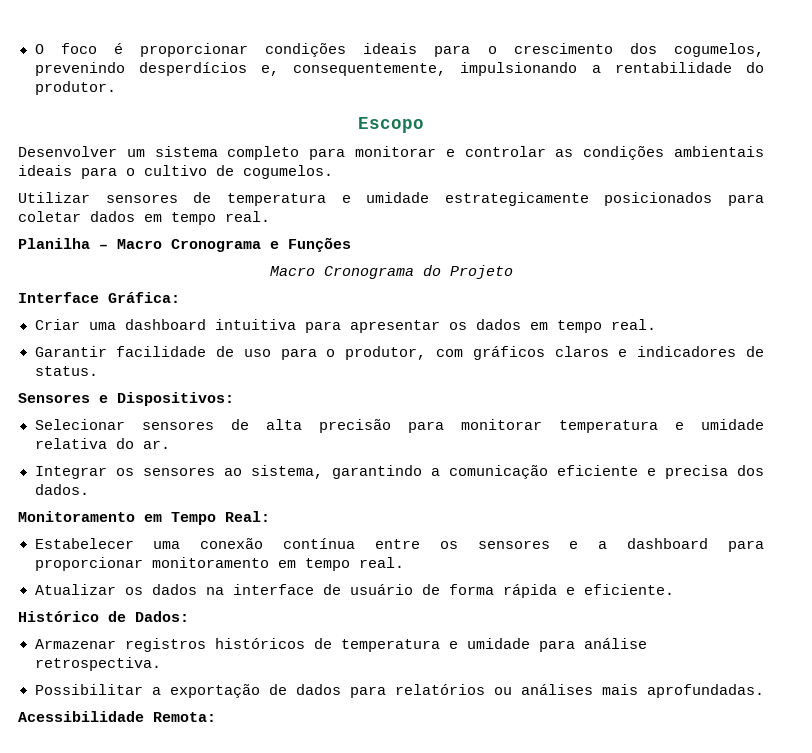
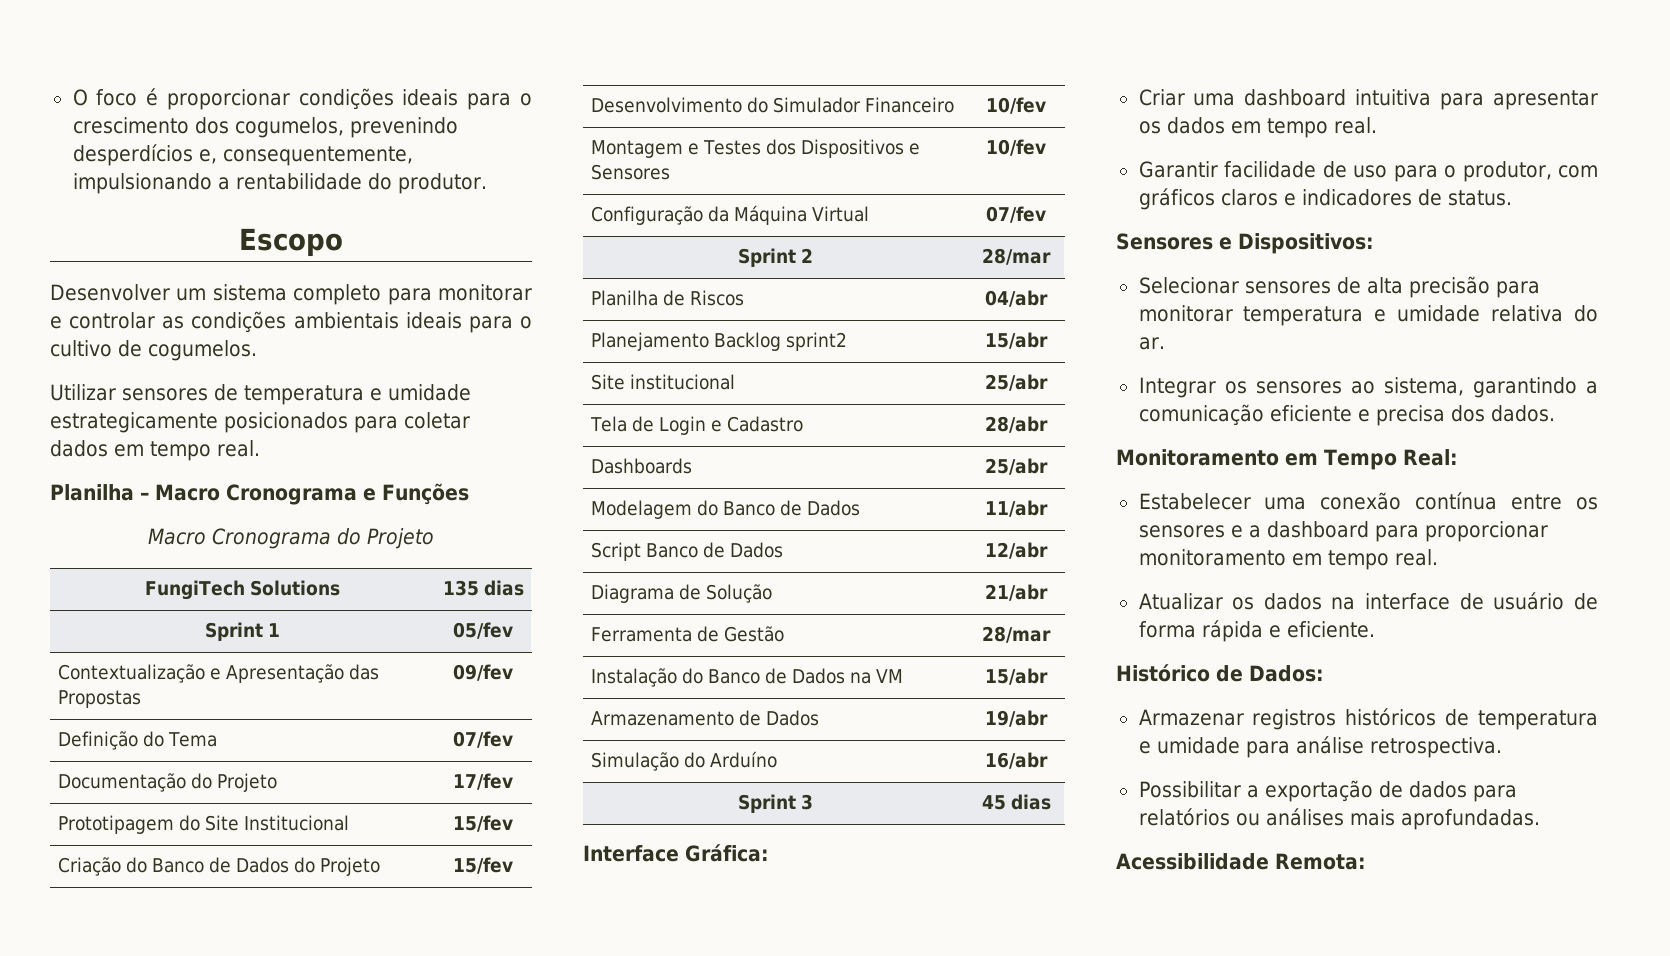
(513, 272) none -> [145,580,340,600] [442,580,524,596] [205,622,280,641] [453,622,513,639] [58,664,380,683] [58,690,142,708] [453,664,513,681] [58,731,218,750] [453,731,513,748] [58,773,278,792] [453,773,513,790] [58,815,350,834] [453,815,513,832] [58,857,381,876] [453,857,513,874] [591,97,955,113] [986,97,1046,114] [591,139,921,158] [591,164,671,180] [986,139,1046,156] [591,205,870,225] [986,206,1046,223] [738,248,813,267] [982,248,1051,265] [591,290,745,306] [985,290,1048,307] [591,332,848,351] [985,332,1048,349] [591,374,736,390] [985,374,1048,391] [590,416,804,435] [985,416,1048,433] [591,458,693,474] [985,458,1048,475] [591,500,861,519] [985,500,1048,517] [591,542,784,561] [985,542,1048,559] [591,584,773,603] [985,584,1048,601] [591,626,785,642] [982,626,1051,643] [591,668,904,687] [985,668,1048,685] [591,710,820,726] [985,710,1048,727] [591,751,778,771] [985,752,1048,769] [738,794,813,813] [981,794,1051,810] // FungiTech Solutions | 135 dias // Sprint 1 | 05/fev // Contextualização e Apresentação das Propostas | 09/fev // Definição do Tema | 07/fev // Documentação do Projeto | 17/fev // Prototipagem do Site Institucional | 15/fev // Criação do Banco de Dados do Projeto | 15/fev // Desenvolvimento do Simulador Financeiro | 10/fev // Montagem e Testes dos Dispositivos e Sensores | 10/fev // Configuração da Máquina Virtual | 07/fev // Sprint 2 | 28/mar // Planilha de Riscos | 04/abr // Planejamento Backlog sprint2 | 15/abr // Site institucional | 25/abr // Tela de Login e Cadastro | 28/abr // Dashboards | 25/abr // Modelagem do Banco de Dados | 11/abr // Script Banco de Dados | 12/abr // Diagrama de Solução | 21/abr // Ferramenta de Gestão | 28/mar // Instalação do Banco de Dados na VM | 15/abr // Armazenamento de Dados | 19/abr // Simulação do Arduíno | 16/abr // Sprint 3 | 45 dias

